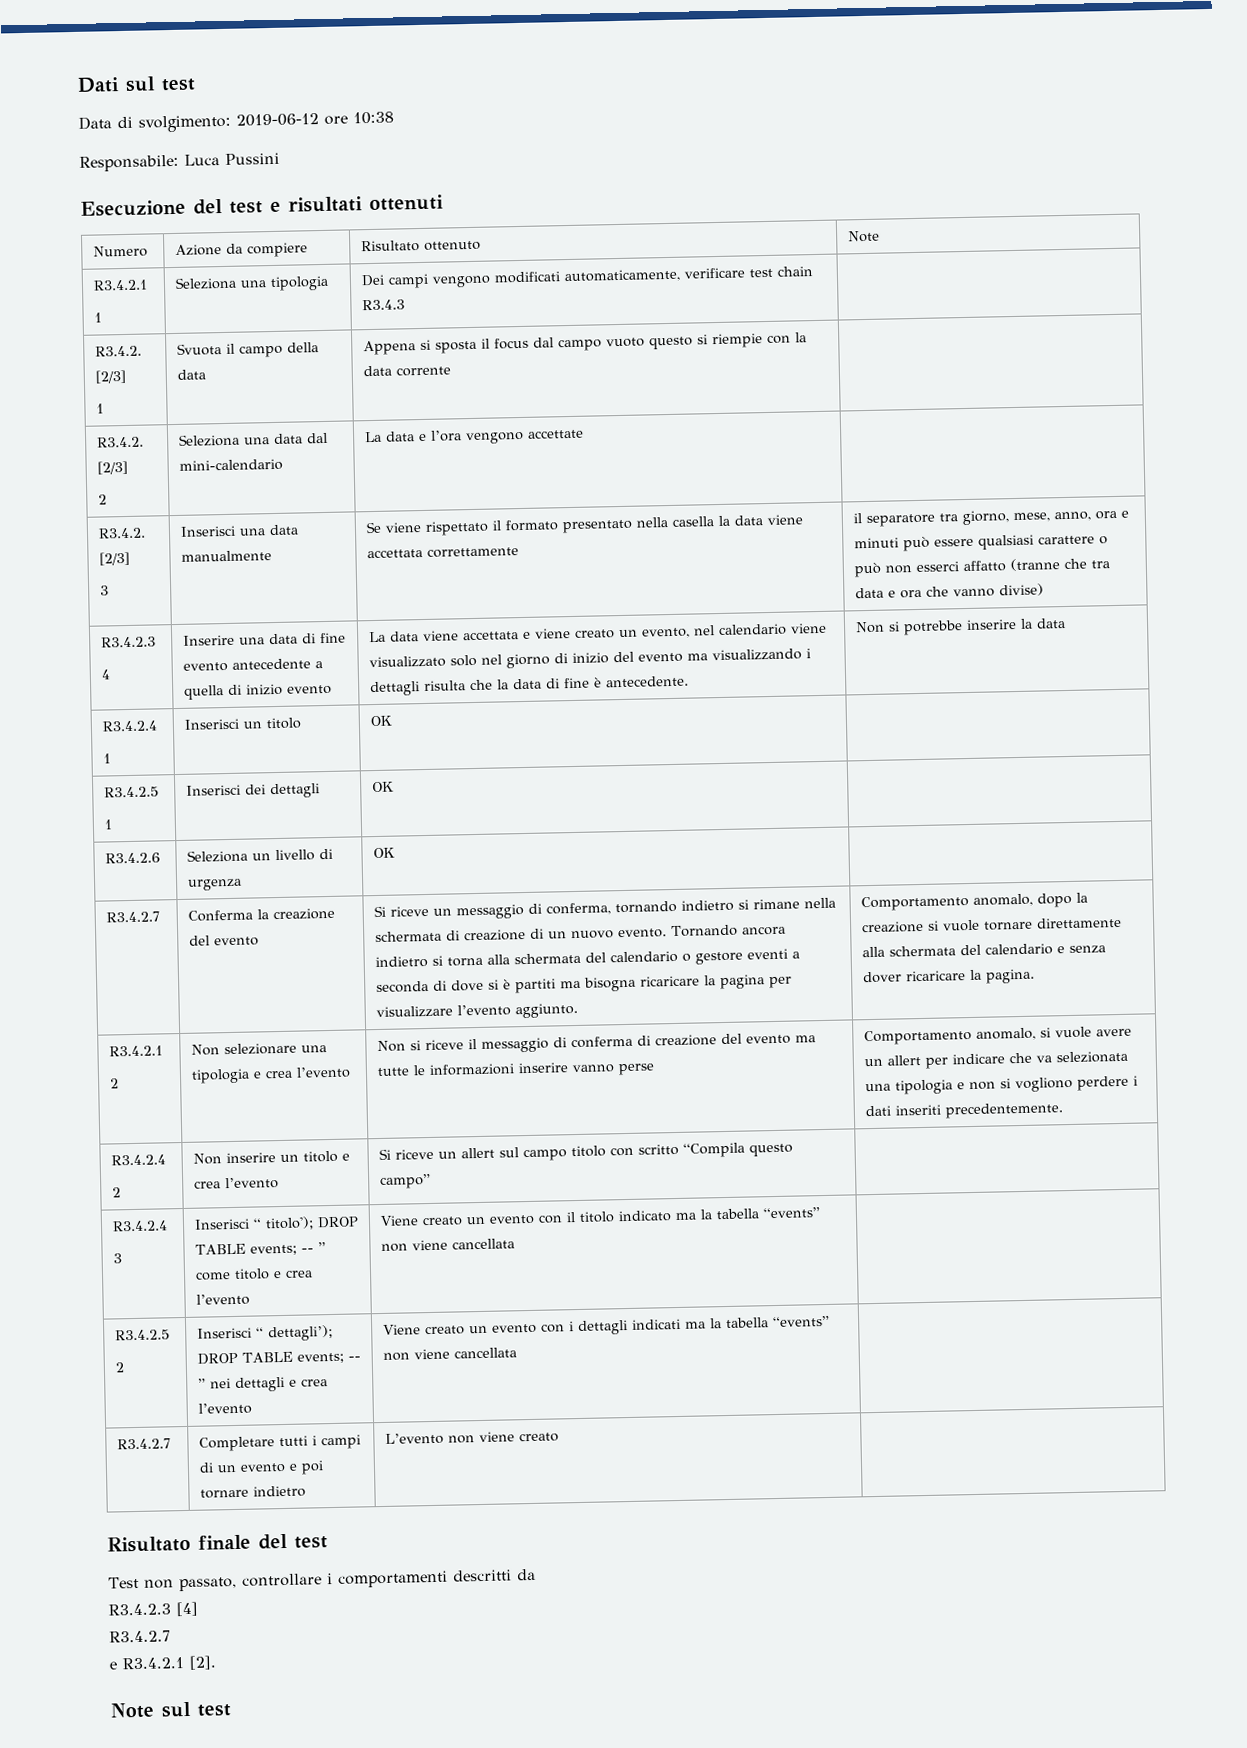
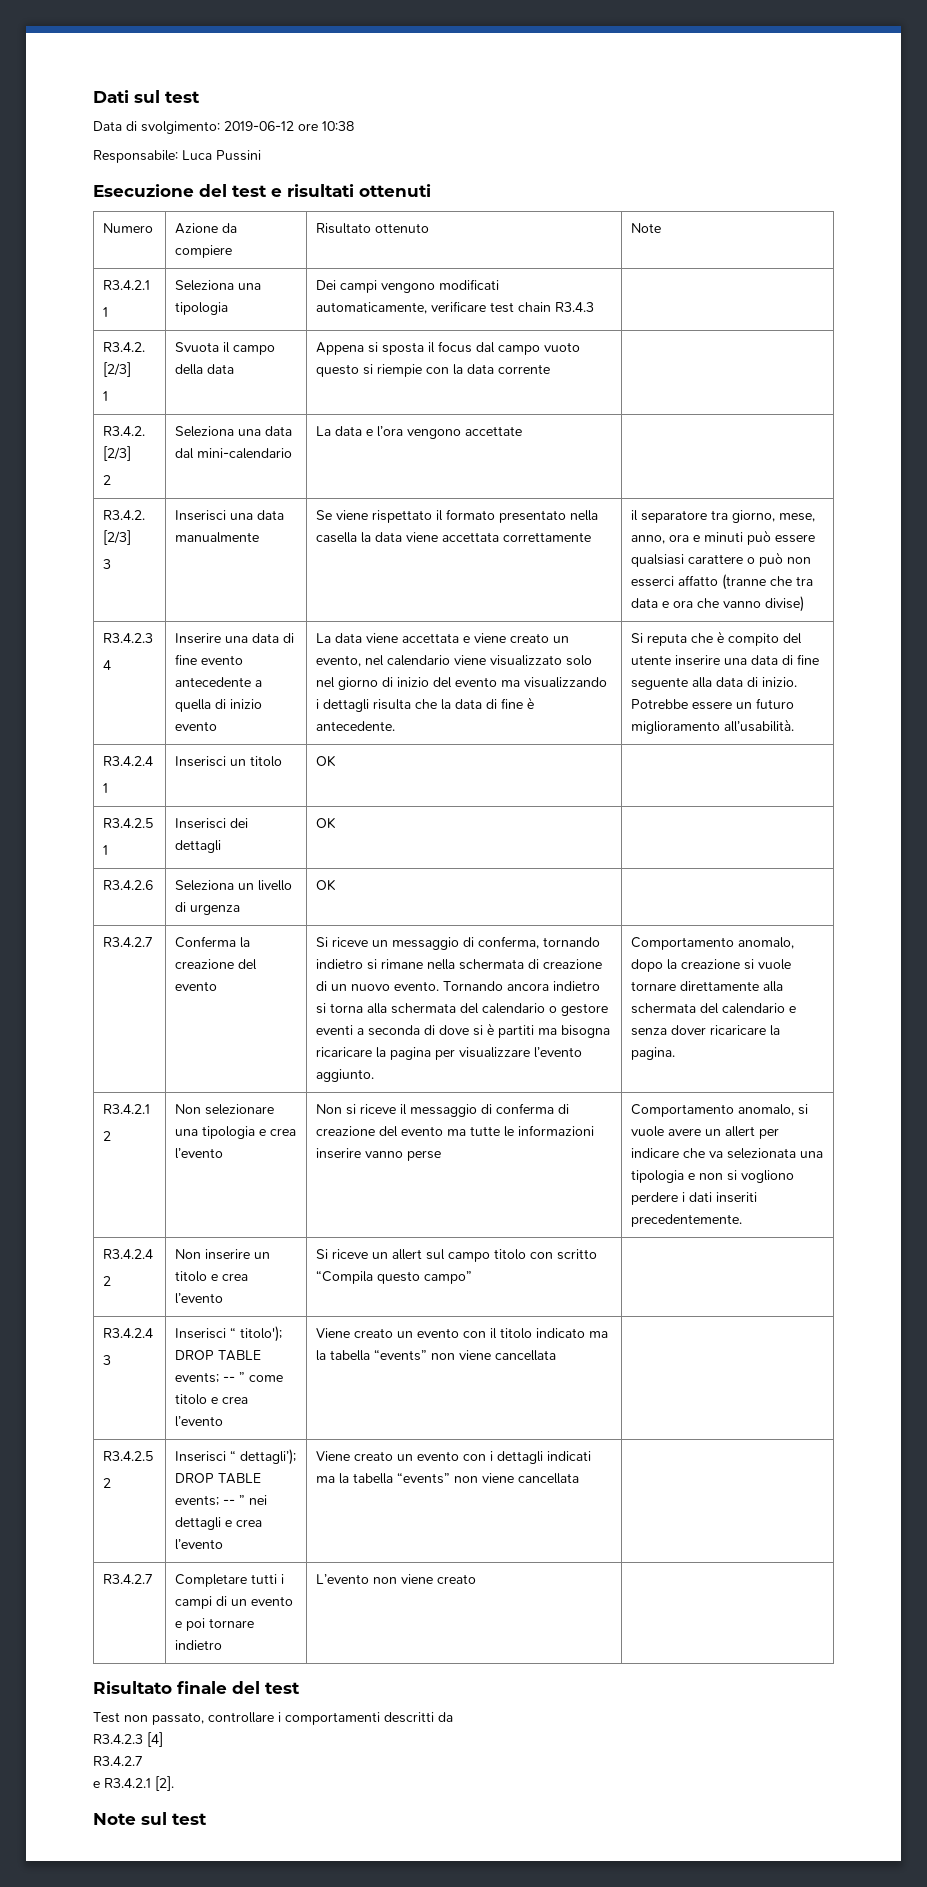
[854,618,1066,636] Non si potrebbe inserire la data -> [631,631,803,646] [631,654,820,666] [631,677,798,690] [631,698,795,710] [631,719,795,734] Si reputa che è compito del utente inserire una data di fine seguente alla data di inizio. Potrebbe essere un futuro miglioramento all’usabilità.

